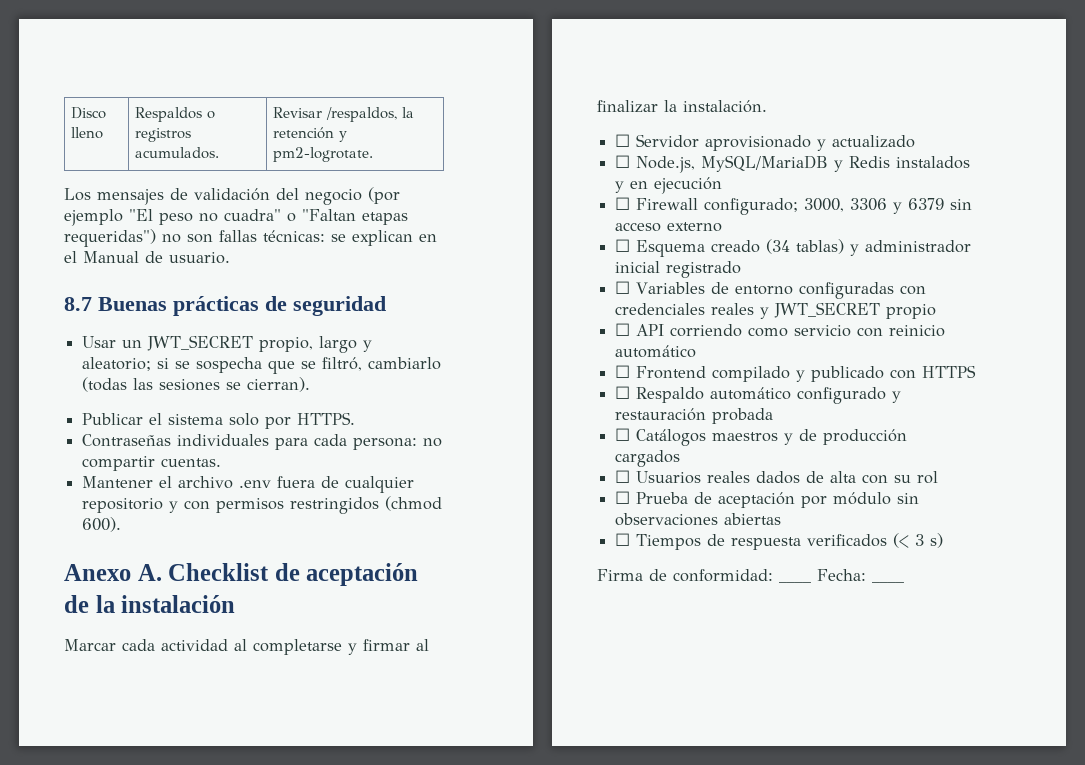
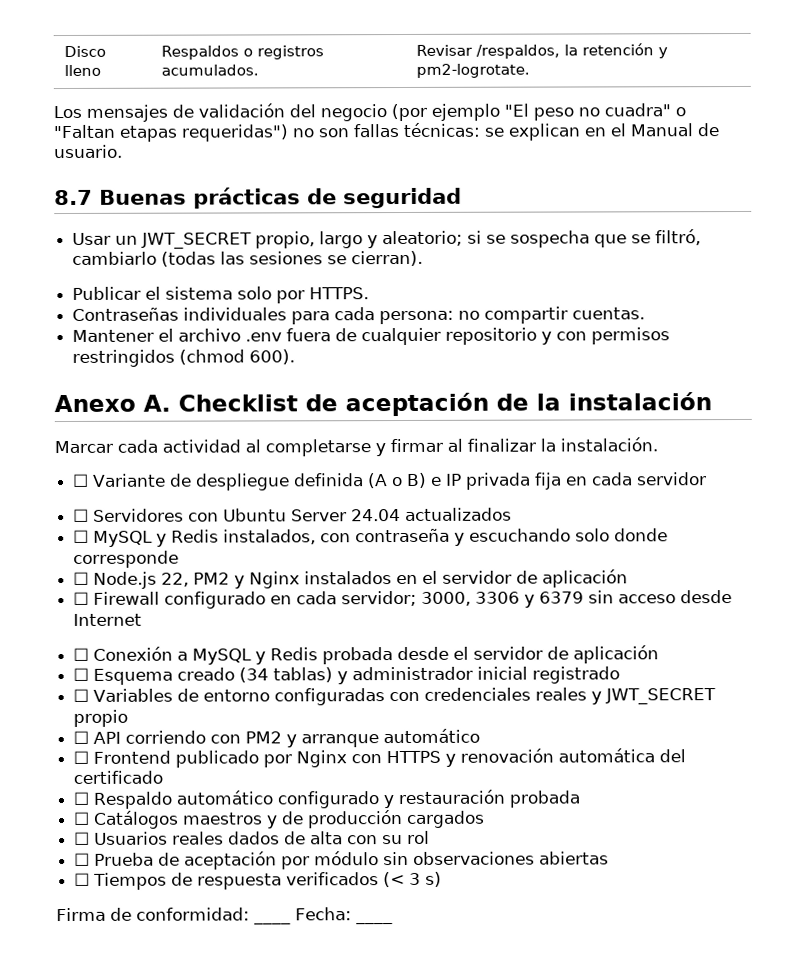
[636,134,916,151] [615,155,971,173] [615,177,723,194] [615,197,799,215] Servidor aprovisionado y actualizado // ☐ Node.js, MySQL/MariaDB y Redis instalados y en ejecución // ☐ Firewall configurado; -> [92,472,708,491] [73,507,513,522] [73,528,669,547] [73,550,180,568] [73,569,629,589] [73,590,418,609] Variante de despliegue definida (A o B) e IP privada fija en cada servidor // ☐ Servidores con Ubuntu Server 24.04 actualizados // ☐ MySQL y Redis instalados, con contraseña y escuchando solo donde corresponde // ☐ Node.js 22, PM2 y Nginx instalados en el servidor de aplicación // ☐ Firewall configurado en cada servidor;
[667,222,723,232] externo -> [680,590,733,604] [73,613,143,626] [73,645,660,665] desde Internet // ☐ Conexión a MySQL y Redis probada desde el servidor de aplicación
[748,325,946,337] como servicio con reinicio -> [210,731,380,748] con PM2 y arranque
[712,366,885,382] compilado y publicado -> [175,750,348,768] publicado por Nginx
(977, 371) none -> [445,748,687,767] [73,770,164,784] y renovación automática del certificado

